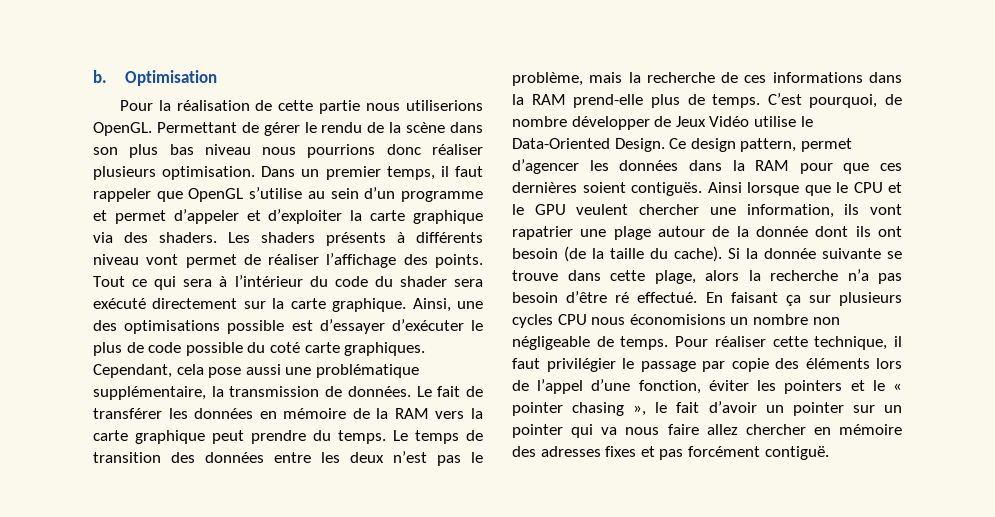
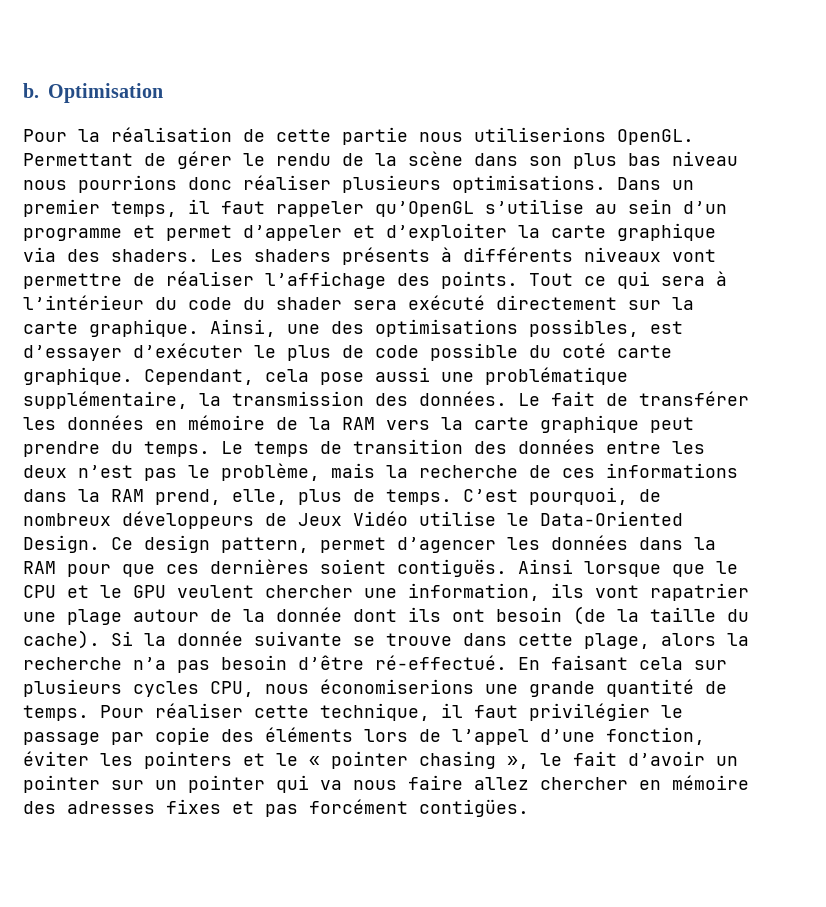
[162,166,256,180] optimisation. -> [452,175,606,193] optimisations.
[156,188,244,202] que OpenGL -> [375,201,474,217] qu’OpenGL
[93,254,237,268] niveau vont permet -> [584,247,716,262] [23,273,122,289] niveaux vont permettre
[227,320,285,334] possible -> [529,319,639,337] possibles,
[344,342,426,356] graphiques. -> [23,367,133,385] graphique.
[325,386,343,397] de -> [375,393,408,406] des
[573,94,644,108] prend-elle -> [155,489,287,505] prend, elle,
[512,116,650,130] nombre développer -> [23,511,254,529] nombreux développeurs
[615,292,698,303] ré effectué. -> [375,655,507,670] ré-effectué.
[785,295,801,306] ça -> [639,657,683,670] cela
[557,314,840,325] [512,336,590,350] CPU nous économisions un nombre non négligeable -> [210,679,694,697] CPU, nous économiserions une grande quantité
[764,446,829,460] contiguë. -> [419,799,529,817] contigües.

